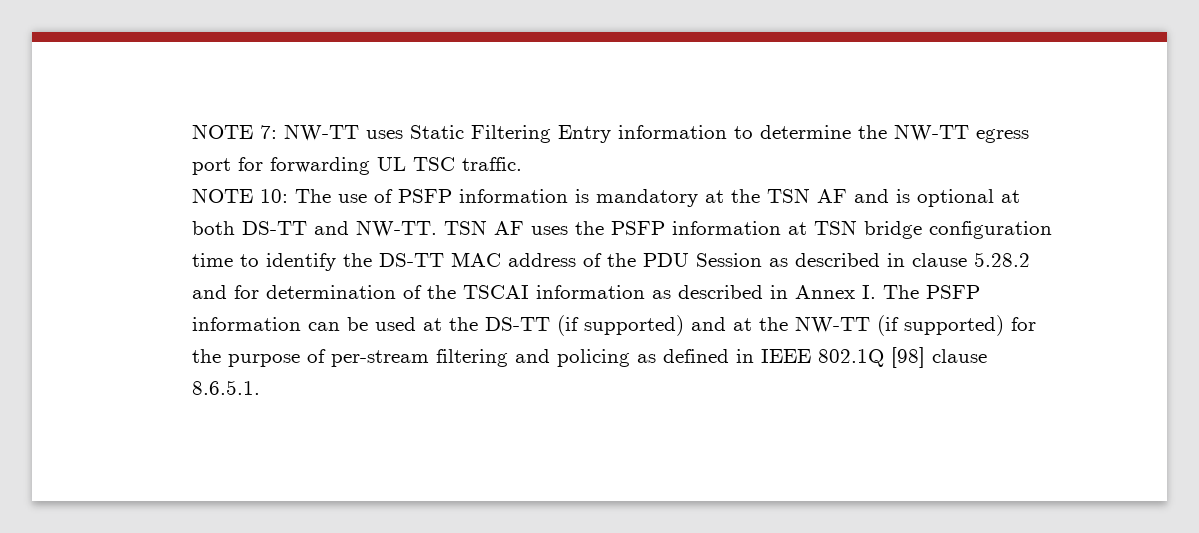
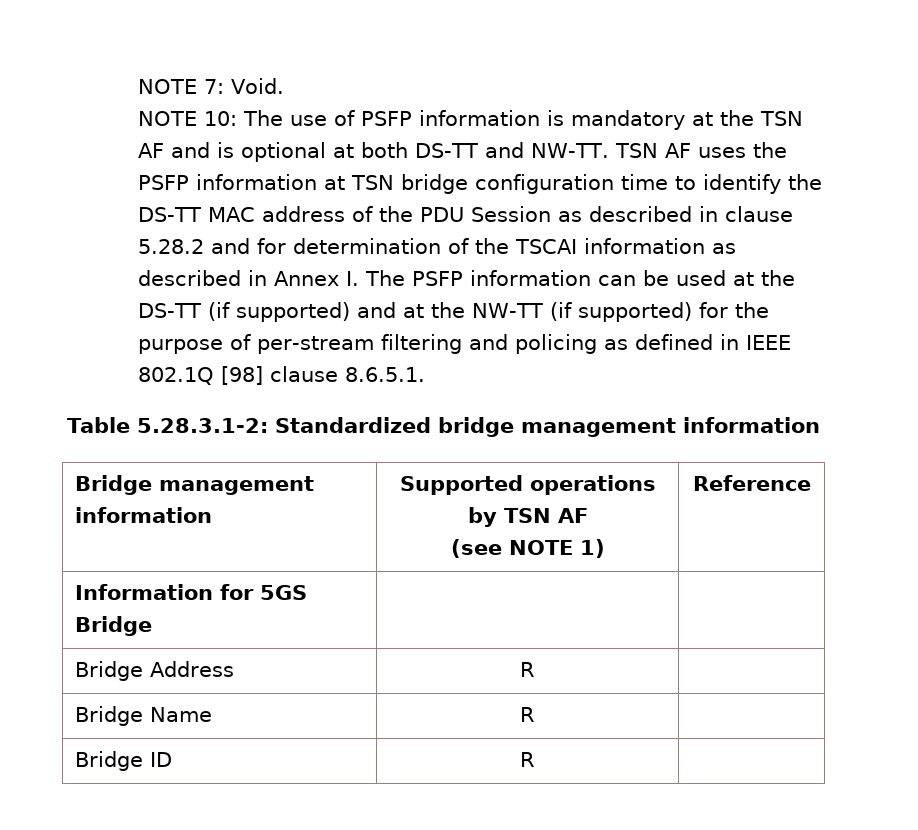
[283,124,1029,143] [191,157,522,175] NW-TT uses Static Filtering Entry information to determine the NW-TT egress port for forwarding UL TSC traffic. -> [231,78,285,94] Void.
(260, 387) none -> [66,417,821,437] [75,475,315,495] [75,507,213,523] [399,475,656,495] [467,507,588,527] [450,539,605,558] [692,475,811,491] [75,584,308,600] [75,616,153,636] [75,661,235,681] [520,662,535,677] [75,706,213,726] [520,707,535,722] [75,751,173,771] [520,752,535,767] // Table 5.28.3.1-2: Standardized bridge management information // Bridge management information | Supported operations by TSN AF // (see NOTE 1) | Reference // Information for 5GS Bridge | | // Bridge Address | R | // Bridge Name | R | // Bridge ID | R |

